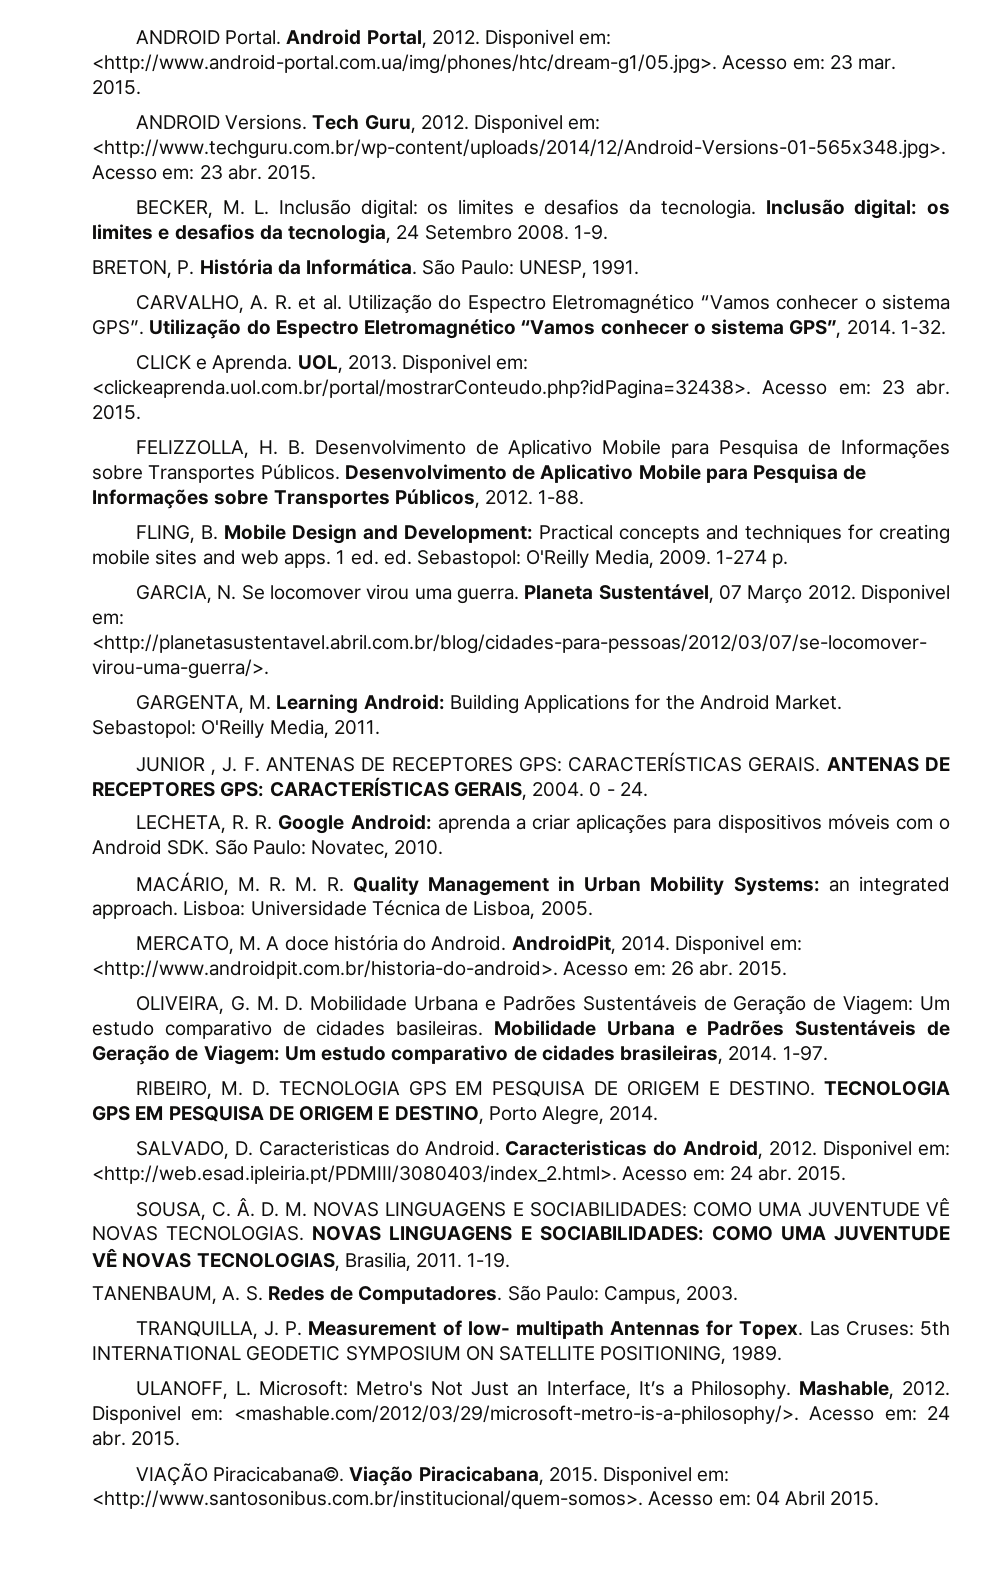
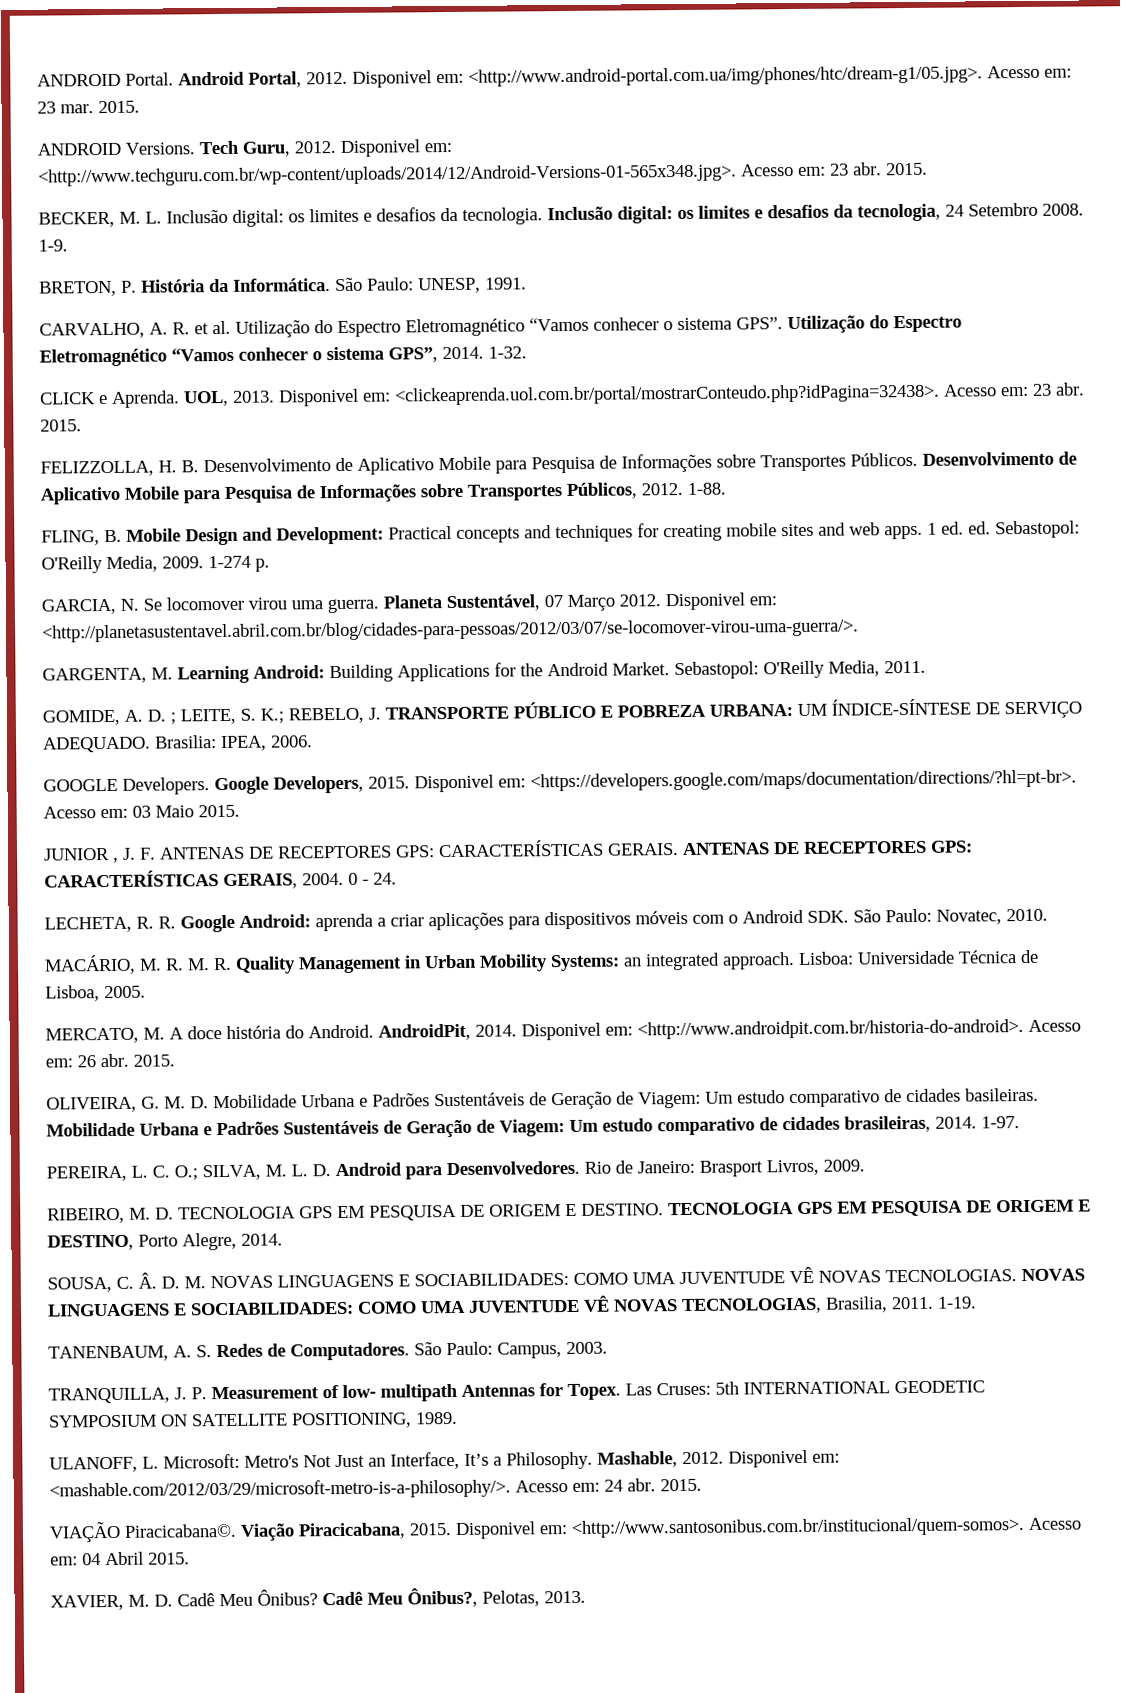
(380, 727) none -> [42,698,1082,726] [43,735,313,753] [43,769,1077,795] [43,804,240,819] // GOMIDE, A. D. ; LEITE, S. K.; REBELO, J. TRANSPORTE PÚBLICO E POBREZA URBANA: UM ÍNDICE-SÍNTESE DE SERVIÇO ADEQUADO. Brasilia: IPEA, 2006. // GOOGLE Developers. Google Developers, 2015. Disponivel em: <https://developers.google.com/maps/documentation/directions/?hl=pt-br>. Acesso em: 03 Maio 2015.
(828, 1053) none -> [46,1159,865,1182] // PEREIRA, L. C. O.; SILVA, M. L. D. Android para Desenvolvedores. Rio de Janeiro: Brasport Livros, 2009.
[135,1140,950,1159] [92,1165,847,1184] // SALVADO, D. Caracteristicas do Android. Caracteristicas do Android, 2012. Disponivel em: <http://web.esad.ipleiria.pt/PDMIII/3080403/index_2.html>. Acesso em: 24 abr. 2015. -> (283, 1239) none
(880, 1498) none -> [50,1587,586,1611] // XAVIER, M. D. Cadê Meu Ônibus? Cadê Meu Ônibus?, Pelotas, 2013.

